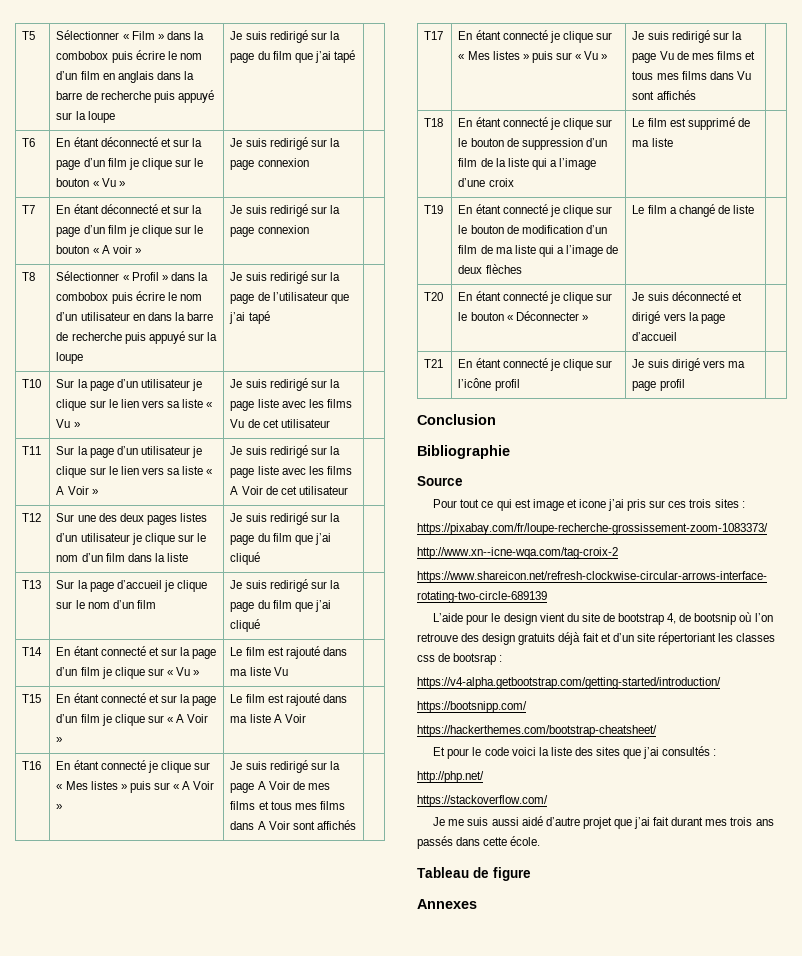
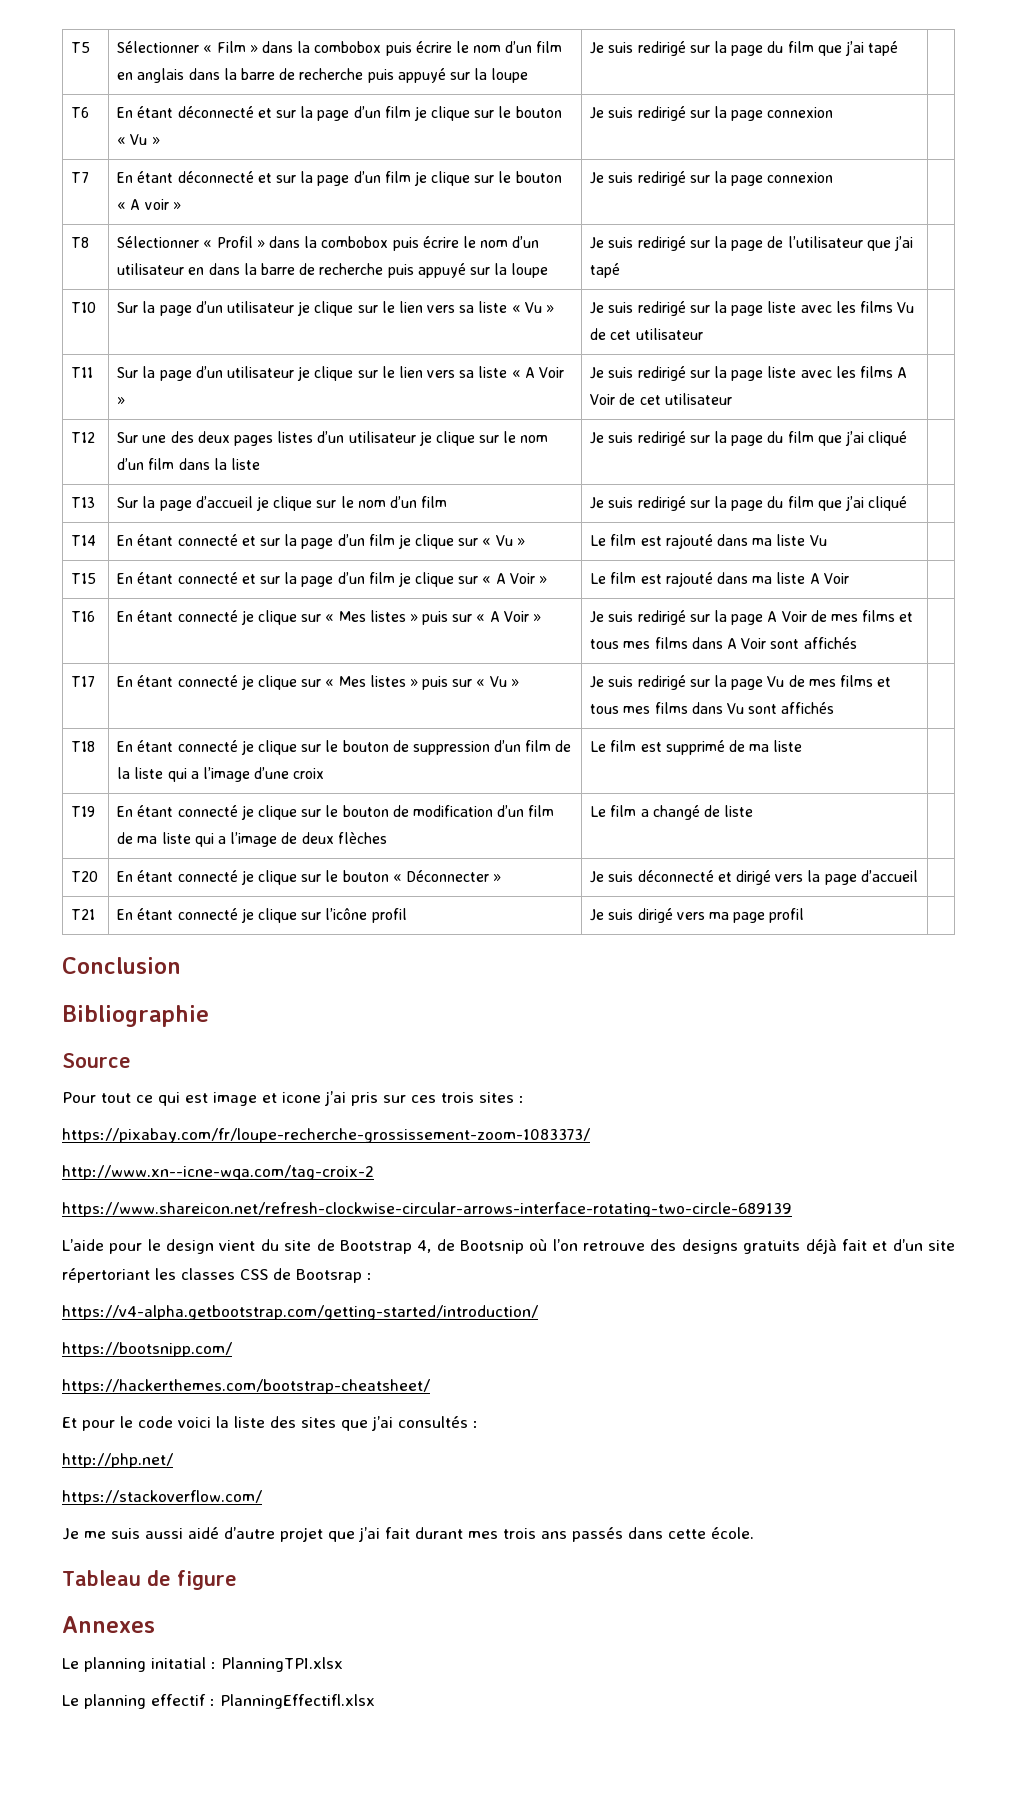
[618,613,665,625] bootstrap -> [339,1240,412,1254] Bootstrap
[694,613,737,625] bootsnip -> [459,1240,524,1254] Bootsnip
[482,633,516,645] design -> [681,1239,738,1254] designs
[417,653,497,665] css de bootsrap -> [240,1268,362,1283] CSS de Bootsrap
(477, 904) none -> [62,1657,343,1672] [62,1694,375,1709] // Le planning initatial : PlanningTPI.xlsx // Le planning effectif : PlanningEffectifl.xlsx

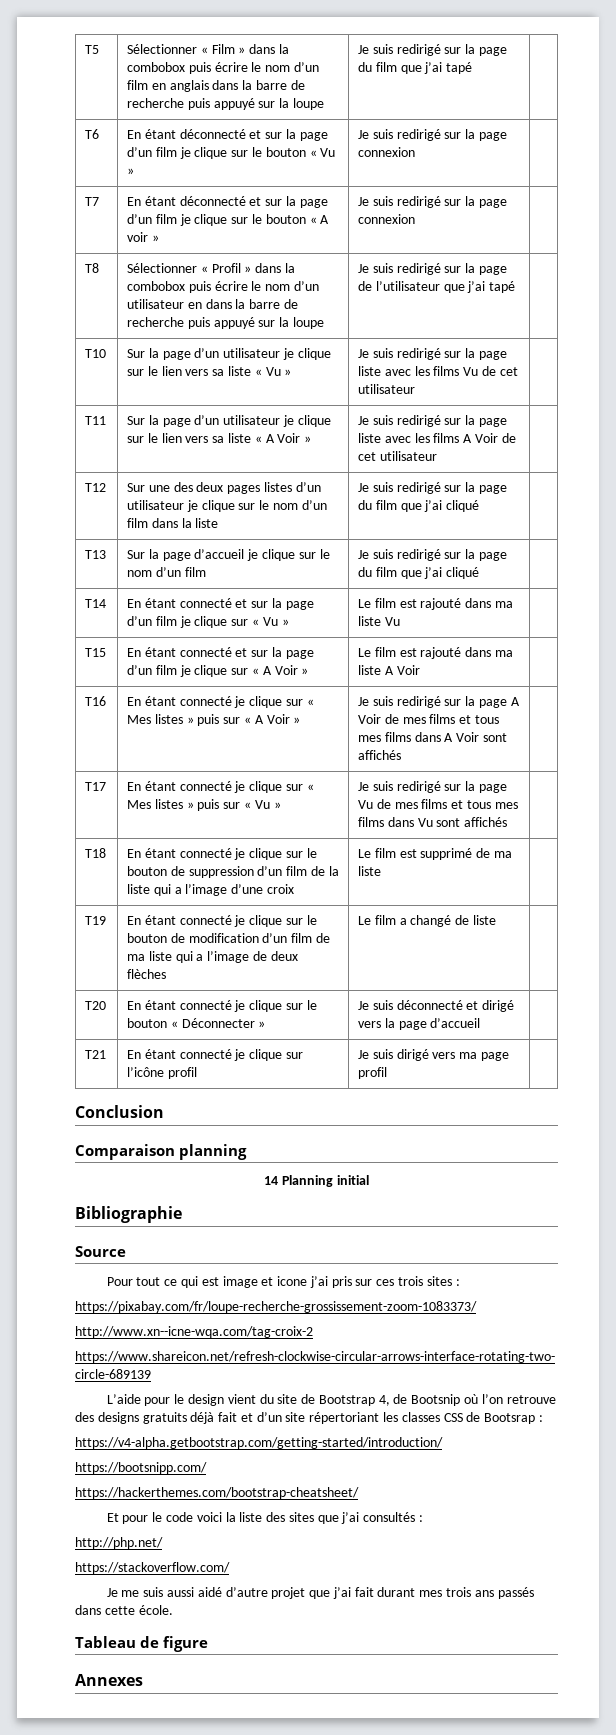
(181, 965) none -> [75,1144,248,1160] [264,1175,369,1187] // Comparaison planning // 14 Planning initial
[62,1657,343,1672] [62,1694,375,1709] // Le planning initatial : PlanningTPI.xlsx // Le planning effectif : PlanningEffectifl.xlsx -> (143, 1680) none

